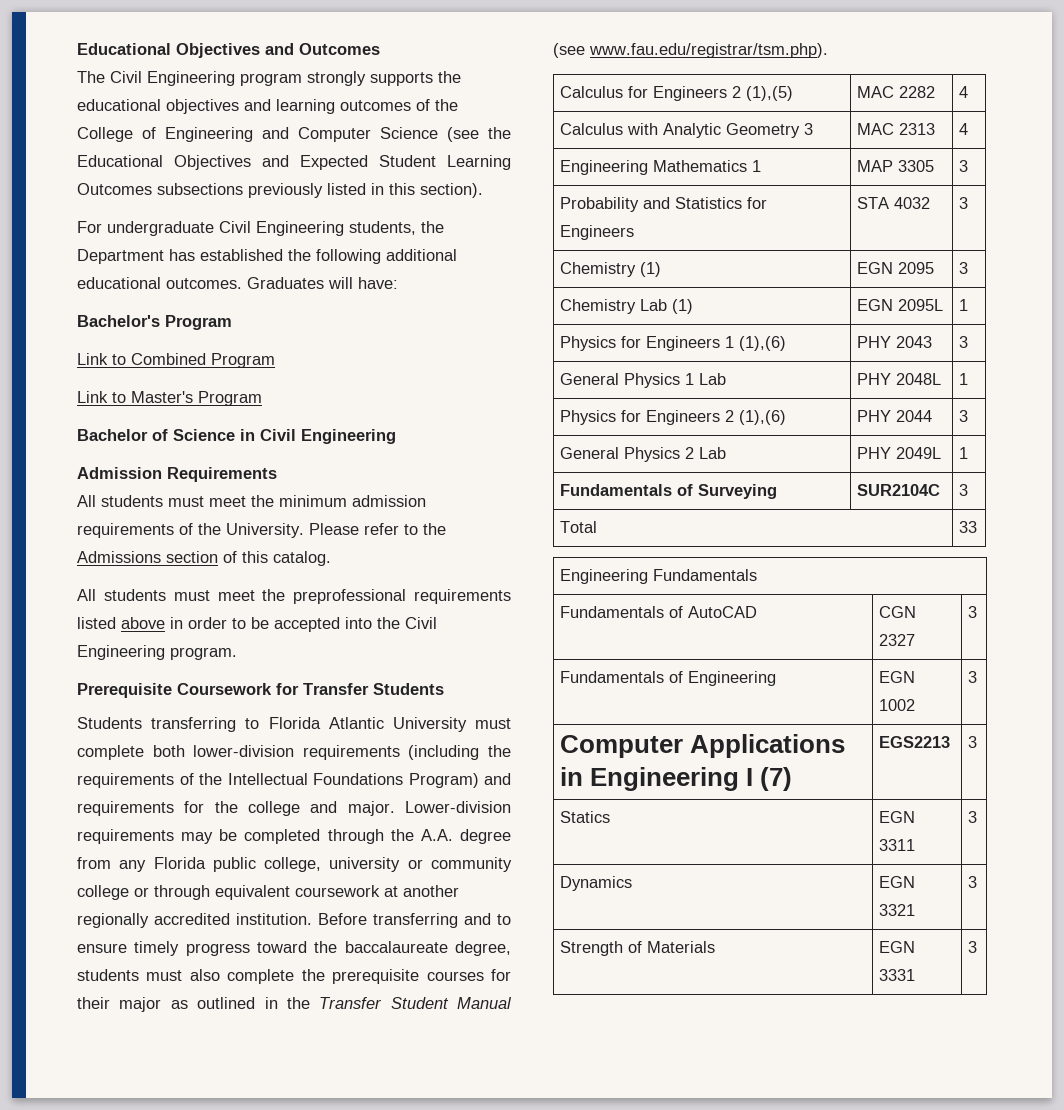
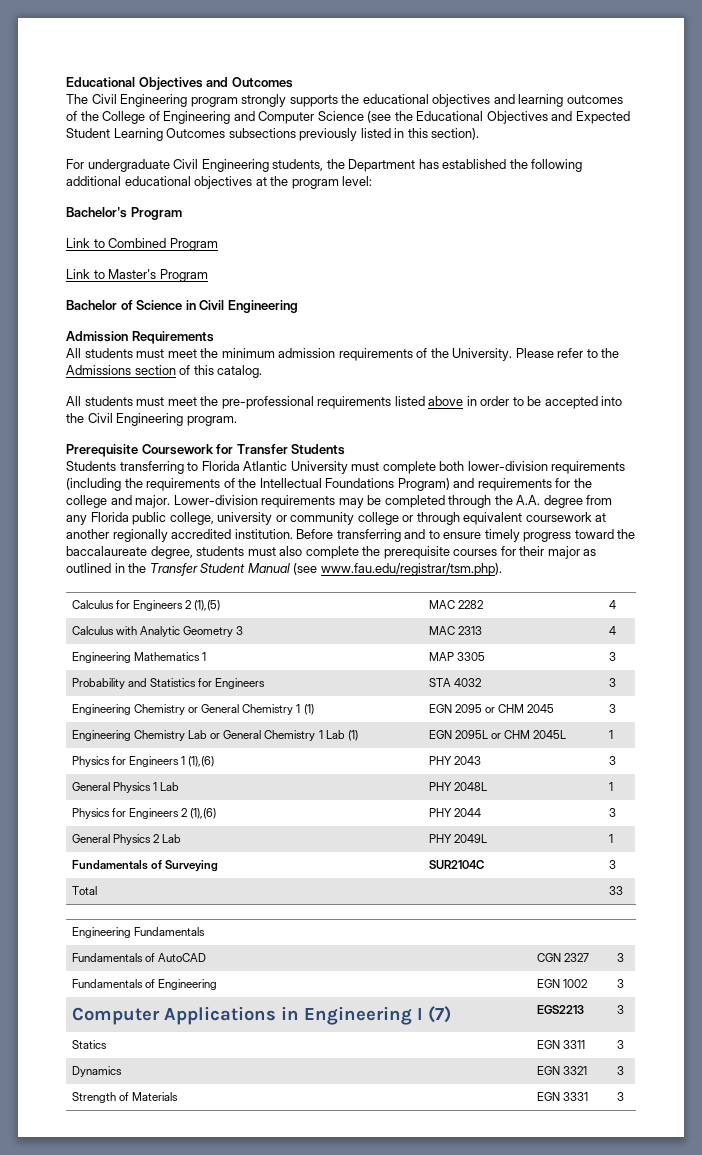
[166,277,398,289] outcomes. Graduates will have: -> [194,176,373,189] objectives at the program level:
[293,589,407,604] preprofessional -> [221,396,314,409] pre-professional
[560,262,637,277] Chemistry -> [71,704,301,715] Engineering Chemistry or General Chemistry 1
[959,262,969,274] | 3 // -> [485,704,555,713] [608,704,616,713] [71,730,131,741] or CHM 2045 | 3 // Engineering
(668, 305) none -> [210,730,345,741] or General Chemistry 1 Lab
(944, 305) none -> [491,730,567,739] or CHM 2045L

